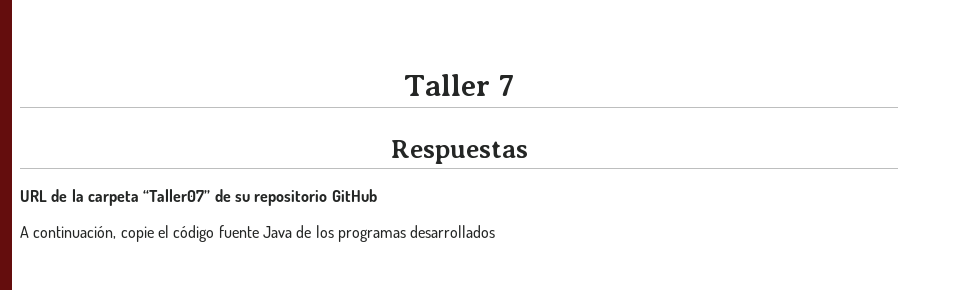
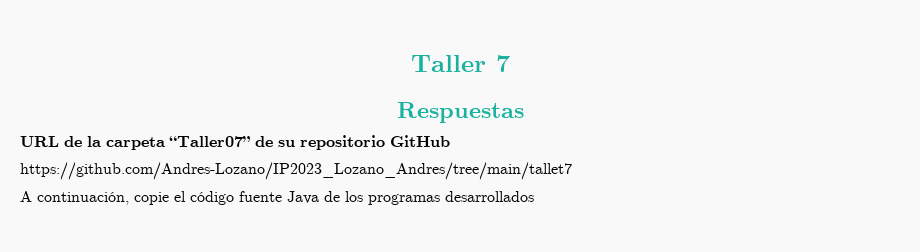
(377, 195) none -> [20,162,572,180] // https://github.com/Andres-Lozano/IP2023_Lozano_Andres/tree/main/tallet7

